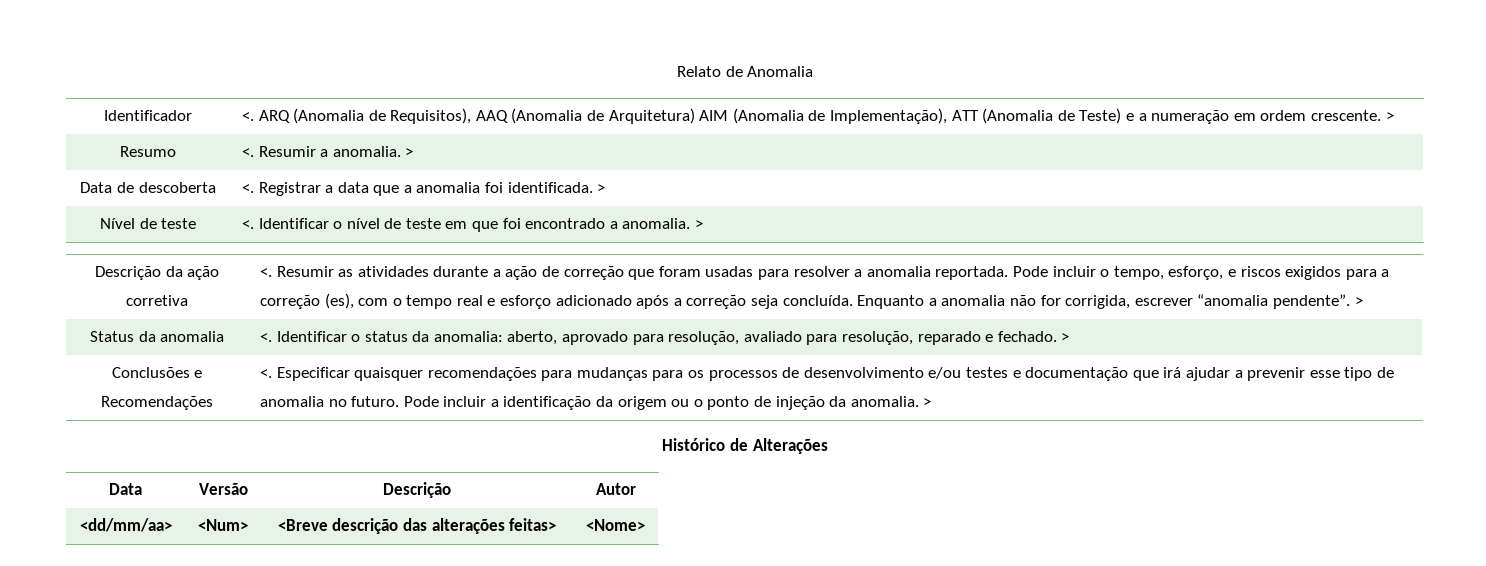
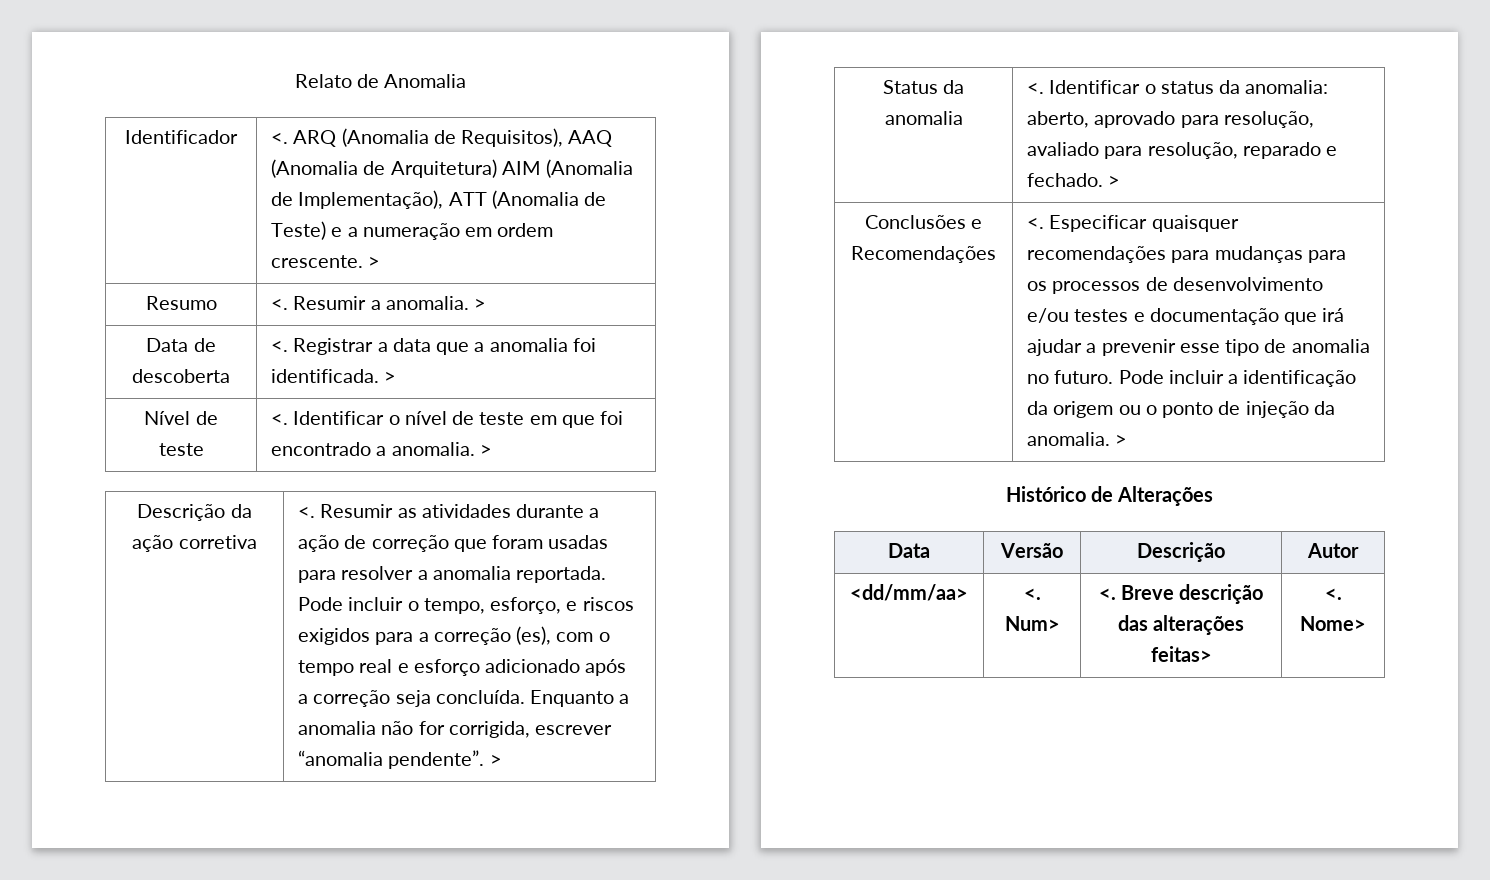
[198,519,248,531] [277,519,328,531] <Num> | <Breve -> [1023,588,1041,600] [1004,616,1060,631] [1098,585,1174,600] <. Num> | <. Breve
[586,519,645,531] <Nome> -> [1324,588,1342,600] [1300,616,1366,631] <. Nome>

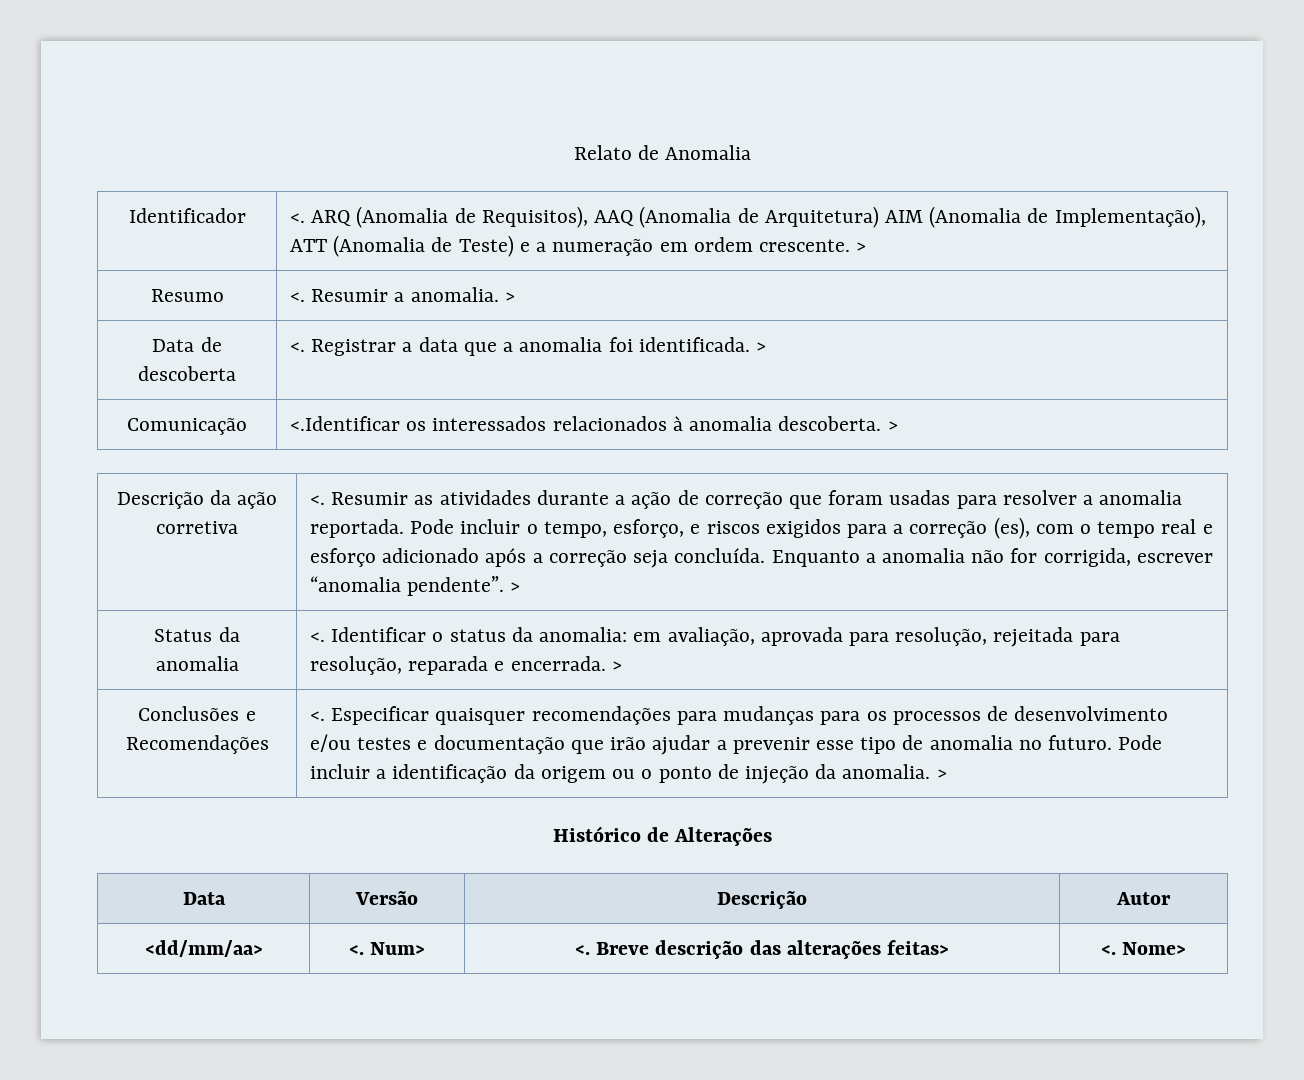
[144,411,218,425] [158,443,204,456] [271,411,624,428] [271,442,475,456] Nível de teste | <. Identificar o nível de teste em que foi encontrado a anomalia. -> [127,418,247,435] [290,416,882,431] Comunicação | <.Identificar os interessados relacionados à anomalia descoberta.
[1027,111,1314,128] [1027,142,1338,159] [1027,173,1104,187] aberto, aprovado para resolução, avaliado para resolução, reparado e fechado. -> [633,627,1120,647] [310,656,606,675] em avaliação, aprovada para resolução, rejeitada para resolução, reparada e encerrada.
[1322,308,1345,322] irá -> [610,737,647,750] irão

